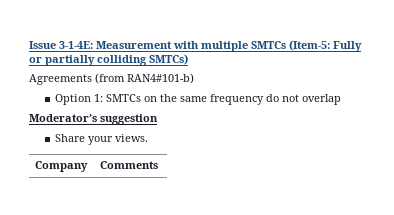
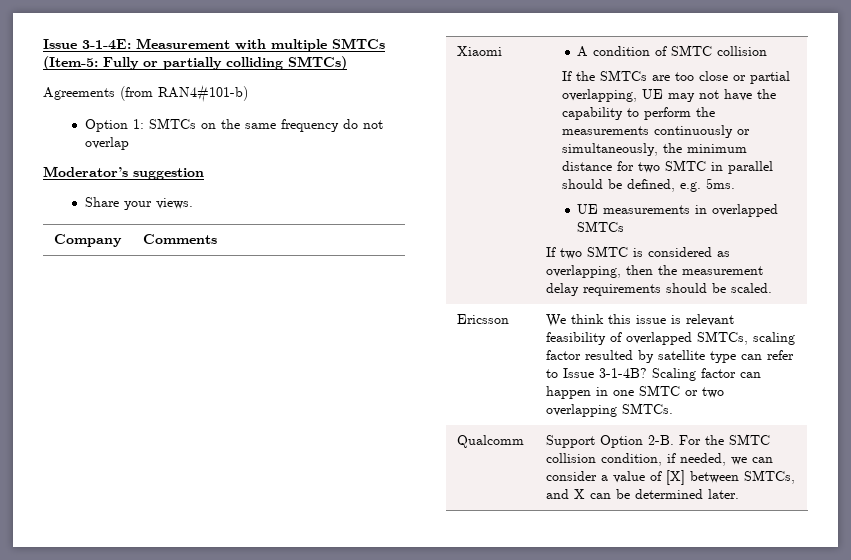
(159, 165) none -> [456,46,502,56] [577,45,768,57] [561,70,790,84] [561,89,776,102] [561,107,715,120] [561,125,750,138] [561,143,747,156] [561,160,773,174] [561,178,735,192] [577,204,779,217] [577,221,625,232] [545,246,730,259] [545,265,763,278] [545,283,772,296] [456,314,509,324] [545,314,734,327] [545,331,795,345] [545,350,794,363] [545,368,761,381] [545,385,724,399] [545,403,673,417] [456,435,524,448] [545,434,770,448] [545,453,773,466] [545,470,795,485] [545,489,739,499] // Xiaomi | A condition of SMTC collision // If the SMTCs are too close or partial overlapping, UE may not have the capability to perform the measurements continuously or simultaneously, the minimum distance for two SMTC in parallel should be defined, e.g. 5ms. // UE measurements in overlapped SMTCs // If two SMTC is considered as overlapping, then the measurement delay requirements should be scaled. // Ericsson | We think this issue is relevant feasibility of overlapped SMTCs, scaling factor resulted by satellite type can refer to Issue 3-1-4B? Scaling factor can happen in one SMTC or two overlapping SMTCs. // Qualcomm | Support Option 2-B. For the SMTC collision condition, if needed, we can consider a value of [X] between SMTCs, and X can be determined later.

